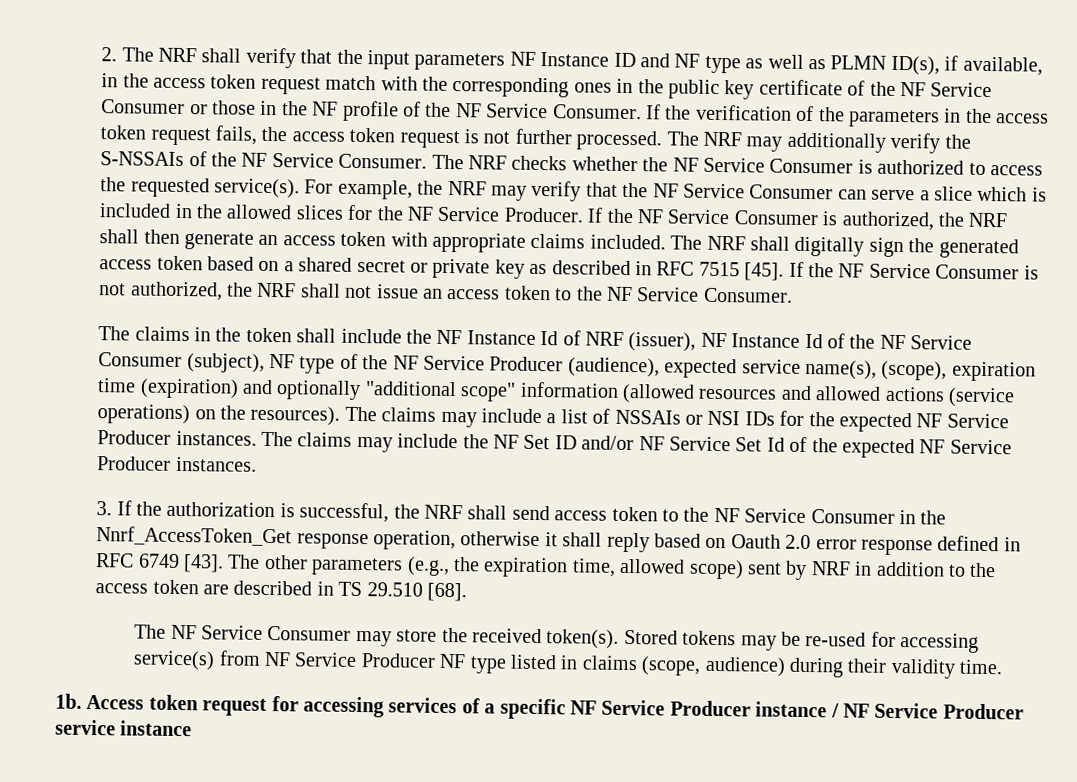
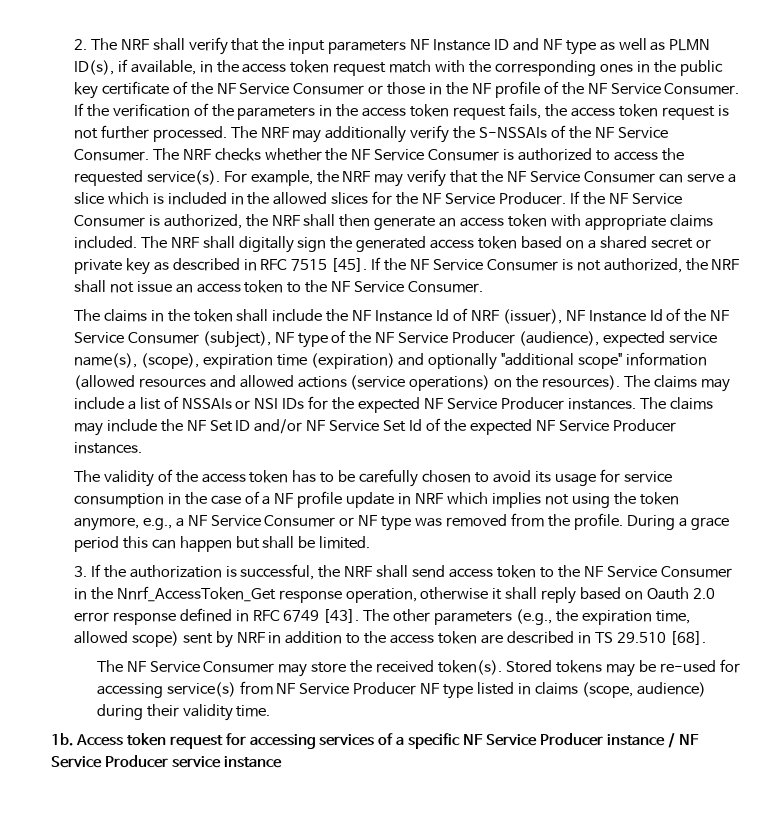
(257, 464) none -> [73,469,672,487] [73,491,679,508] [73,513,729,531] [73,536,371,552] // The validity of the access token has to be carefully chosen to avoid its usage for service consumption in the case of a NF profile update in NRF which implies not using the token anymore, e.g., a NF Service Consumer or NF type was removed from the profile. During a grace period this can happen but shall be limited.

